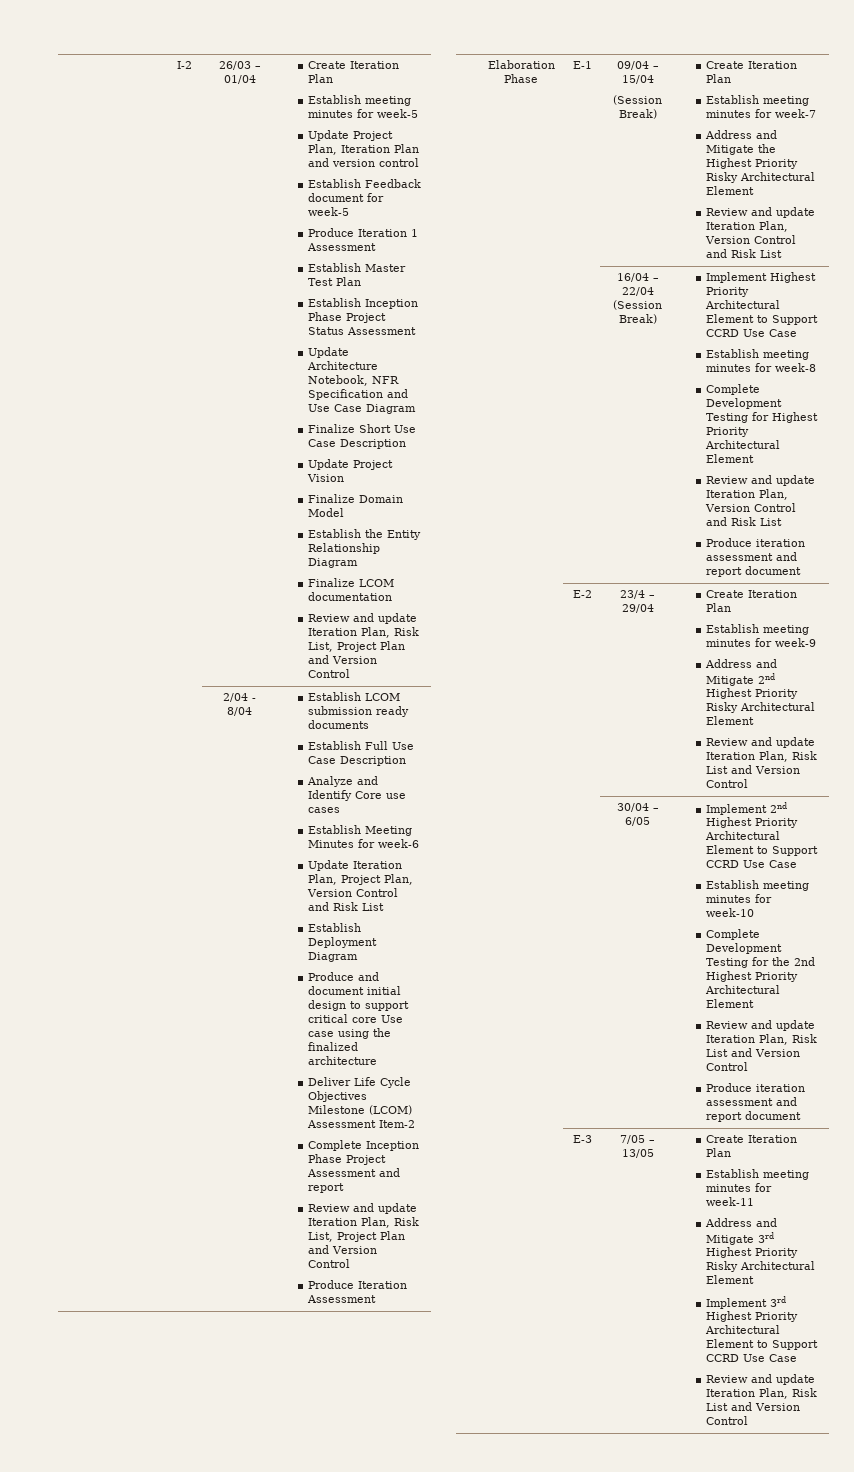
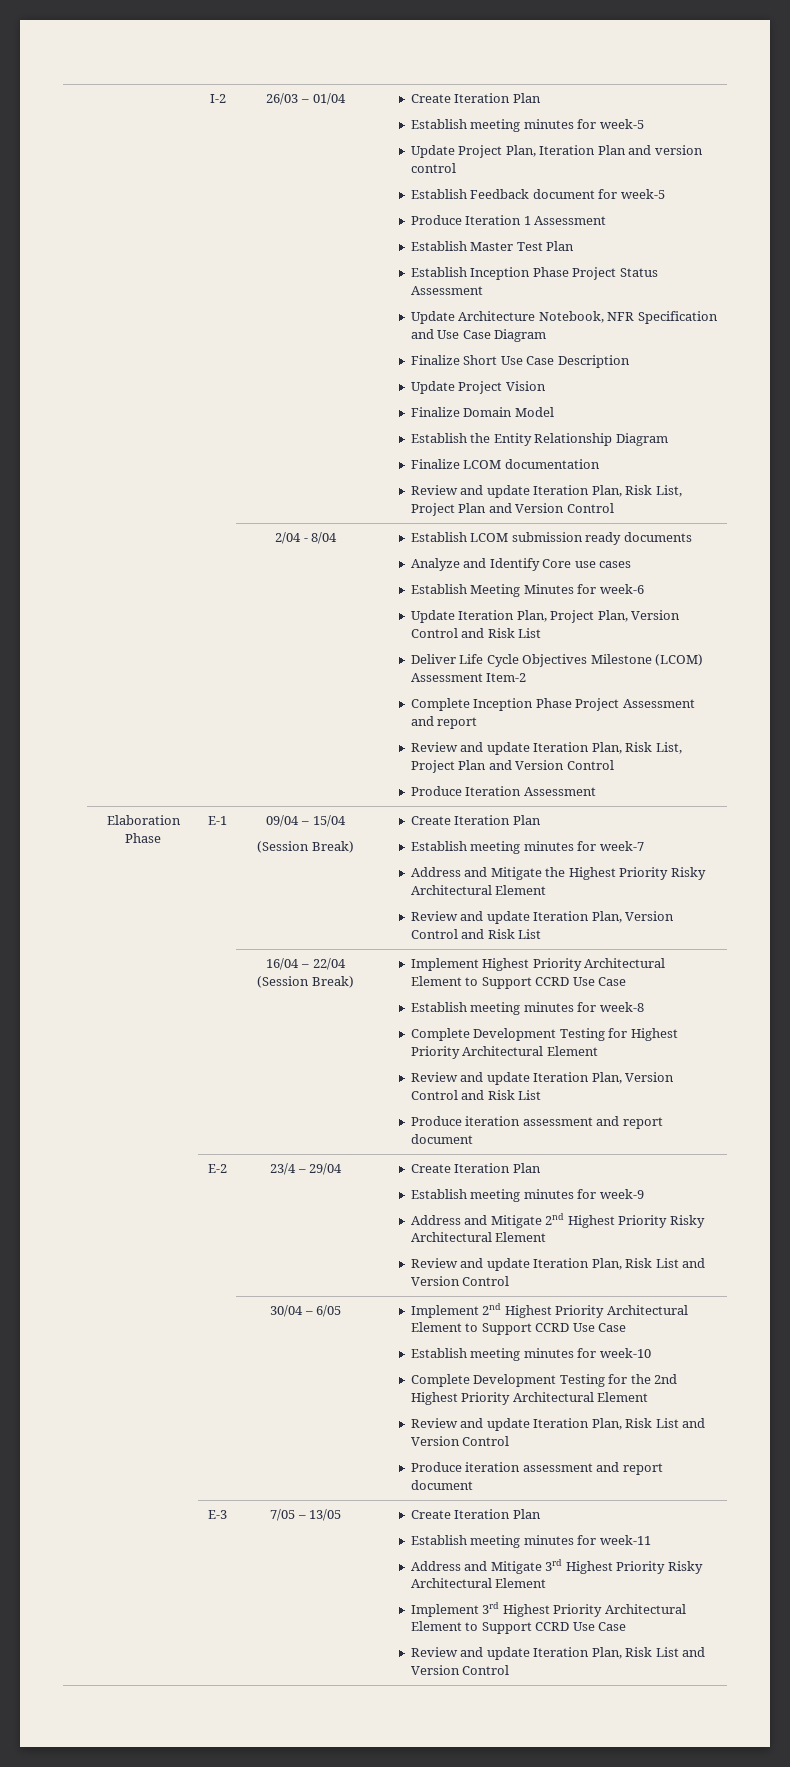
[308,741,415,750] [308,756,407,766] // Establish Full Use Case Description -> (692, 537) none
[308,923,362,932] [308,937,378,948] [308,952,359,962] [308,972,380,981] [308,986,402,995] [308,1000,410,1011] [308,1014,404,1023] [308,1028,392,1039] [308,1042,359,1051] [308,1056,378,1065] // Establish Deployment Diagram // Produce and document initial design to support critical core Use case using the finalized architecture -> (542, 633) none

